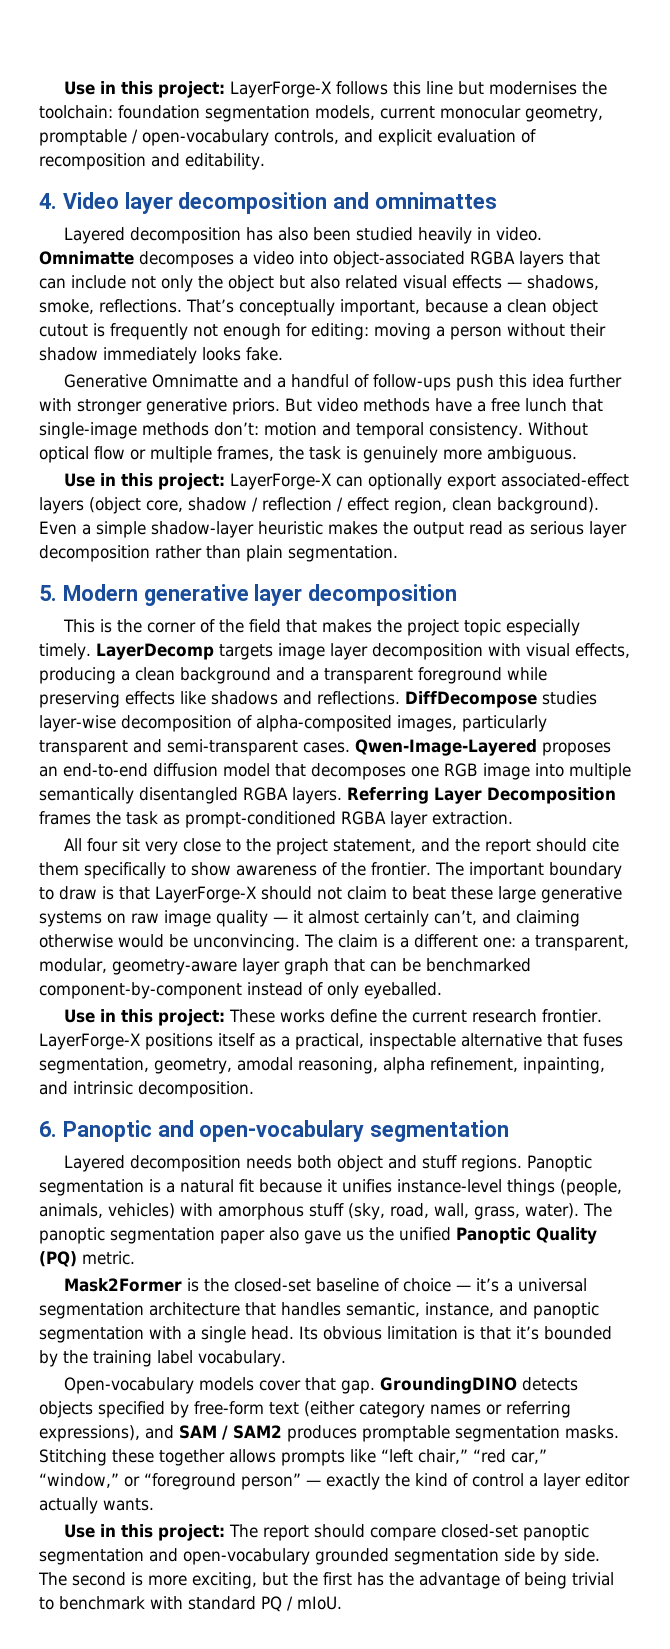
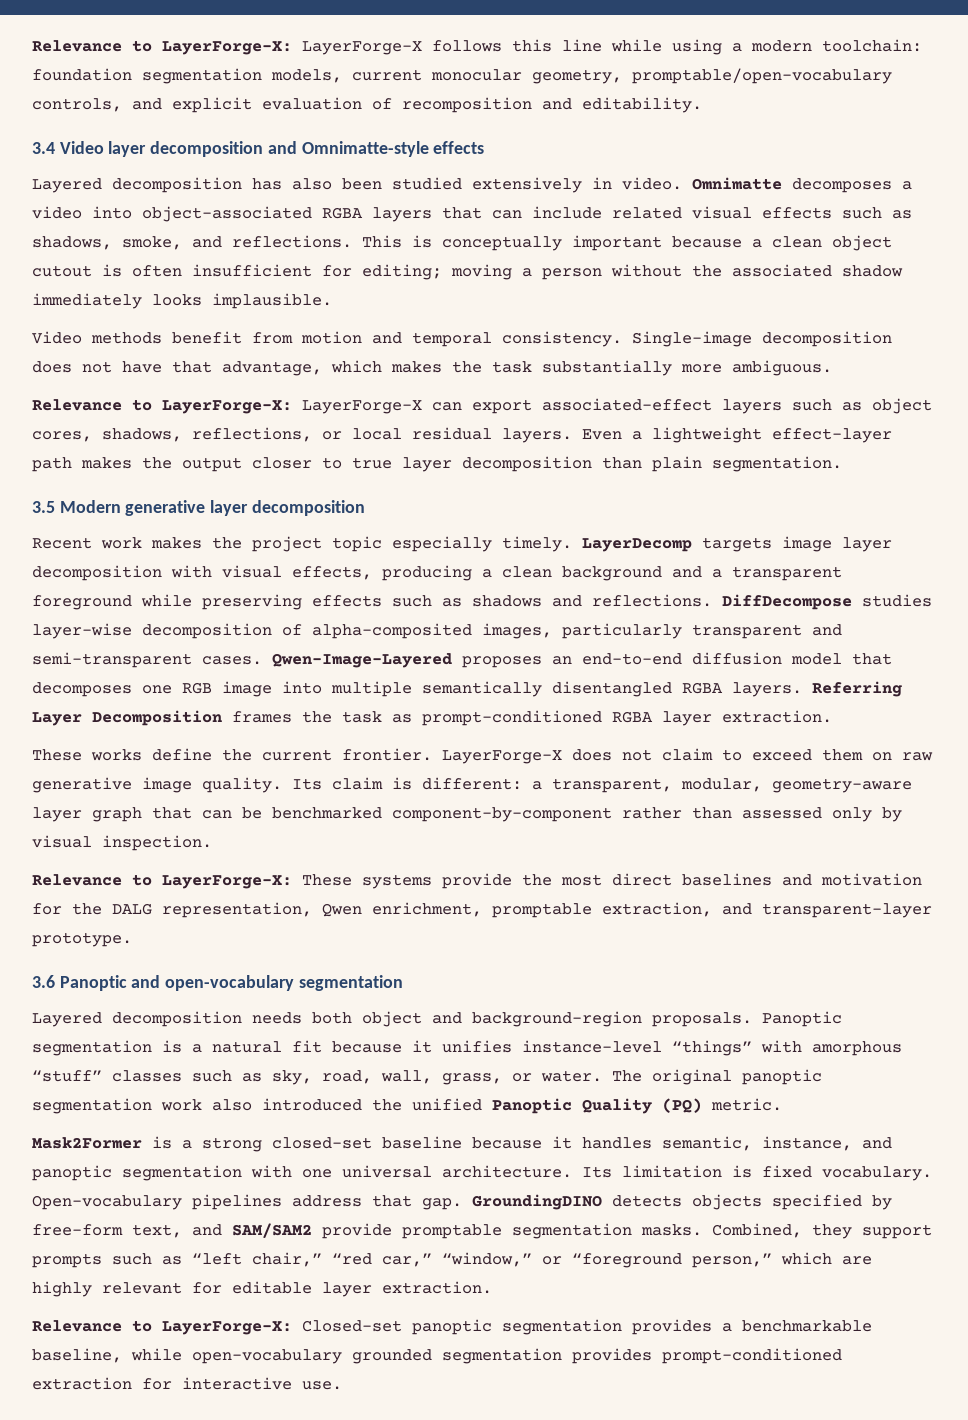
[63,81,607,98] Use in this project: LayerForge-X follows this line but modernises the -> [32,39,812,55] Relevance to LayerForge-X: LayerForge-X follows this line while using a modern
[39,129,269,146] promptable / open-vocabulary -> [632,68,892,84] promptable/open-vocabulary
[39,193,57,209] 4. -> [32,142,55,154] 3.4
[375,192,498,209] omnimattes -> [301,141,485,157] Omnimatte-style effects
[417,227,472,244] heavily -> [472,177,582,193] extensively
[131,275,599,292] [39,299,420,316] not only the object but also related visual effects — shadows, smoke, reflections. That’s conceptually important, -> [612,206,912,219] [32,235,662,251] related visual effects such as shadows, smoke, and reflections. This is conceptually important
[110,323,369,340] frequently not enough for editing: -> [132,264,442,280] often insufficient for editing;
[570,323,606,337] their -> [692,264,832,277] the associated
[246,347,283,361] [63,374,622,391] [39,398,603,415] [39,422,588,439] [39,446,577,463] [63,473,225,490] fake. // Generative Omnimatte and a handful of follow-ups push this idea further with stronger generative priors. But video methods have a free lunch that single-image methods don’t: motion and temporal consistency. Without optical flow or multiple frames, the task is genuinely more ambiguous. // Use in this project: -> [212,293,332,309] [32,331,892,347] [32,360,832,376] [32,399,292,414] implausible. // Video methods benefit from motion and temporal consistency. Single-image decomposition does not have that advantage, which makes the task substantially more ambiguous. // Relevance to LayerForge-X:
[367,473,442,490] optionally -> (462, 406) none
[89,497,599,514] [39,521,627,538] [39,545,202,562] (object core, shadow / reflection / effect region, clean background). Even a simple shadow-layer heuristic makes the output read as serious layer decomposition rather -> [792,398,932,414] [32,427,892,443] [32,456,592,472] such as object cores, shadows, reflections, or local residual layers. Even a lightweight effect-layer path makes the output closer to true layer decomposition
[39,585,57,601] 5. -> [32,501,55,513] 3.5
[62,619,317,633] This is the corner of the field that -> [32,537,142,549] Recent work
[180,691,206,705] like -> [392,595,462,607] such as
[63,838,619,855] [39,862,622,879] [39,886,622,903] [39,910,580,927] [39,934,516,951] All four sit very close to the project statement, and the report should cite them specifically to show awareness of the frontier. The important boundary to draw is that LayerForge-X should not claim to beat these large generative systems on raw image quality — it almost certainly can’t, and claiming otherwise would be unconvincing. The claim is a different one: -> [32,748,933,764] [32,777,522,793] These works define the current frontier. LayerForge-X does not claim to exceed them on raw generative image quality. Its claim is different:
[247,982,442,999] [63,1009,602,1026] [39,1033,623,1050] [39,1057,605,1074] [39,1081,254,1098] [39,1121,57,1137] instead of only eyeballed. // Use in this project: These works define the current research frontier. LayerForge-X positions itself as a practical, inspectable alternative that fuses segmentation, geometry, amodal reasoning, alpha refinement, inpainting, and intrinsic decomposition. // 6. -> [622,807,902,822] [32,835,212,851] [32,873,922,889] [32,902,932,918] [32,932,132,947] [32,975,55,988] rather than assessed only by visual inspection. // Relevance to LayerForge-X: These systems provide the most direct baselines and motivation for the DALG representation, Qwen enrichment, promptable extraction, and transparent-layer prototype. // 3.6
[421,1155,522,1172] stuff regions. -> [472,1011,752,1027] background-region proposals.
[507,1179,622,1196] [39,1203,612,1220] [39,1227,364,1244] things (people, animals, vehicles) with amorphous stuff (sky, road, wall, grass, water). The panoptic segmentation paper also gave us -> [672,1040,902,1056] [32,1069,822,1085] [32,1098,362,1114] “things” with amorphous “stuff” classes such as sky, road, wall, grass, or water. The original panoptic segmentation work also introduced
[203,1278,587,1292] [39,1302,276,1319] the closed-set baseline of choice — it’s a universal segmentation architecture that -> [182,1136,572,1152] a strong closed-set baseline because it
[187,1326,612,1343] [39,1350,286,1367] [63,1377,301,1394] a single head. Its obvious limitation is that it’s bounded by the training label vocabulary. // Open-vocabulary models cover -> [302,1165,932,1181] [32,1194,362,1210] one universal architecture. Its limitation is fixed vocabulary. Open-vocabulary pipelines address
[269,1401,571,1418] [39,1425,619,1442] [39,1449,376,1466] text (either category names or referring expressions), and SAM / SAM2 produces promptable segmentation masks. Stitching these together allows prompts like -> [132,1223,932,1239] [32,1253,182,1268] text, and SAM/SAM2 provide promptable segmentation masks. Combined, they support prompts such as
[241,1473,630,1490] [39,1497,154,1514] [63,1524,589,1541] [39,1548,600,1565] [38,1572,614,1589] [39,1596,342,1612] person” — exactly the kind of control a layer editor actually wants. // Use in this project: The report should compare closed-set panoptic segmentation and open-vocabulary grounded segmentation side by side. The second is more exciting, but the first has the advantage of being trivial to benchmark with standard PQ / mIoU. -> [692,1252,872,1268] [32,1281,492,1297] [32,1319,872,1335] [32,1348,842,1364] [32,1377,342,1390] person,” which are highly relevant for editable layer extraction. // Relevance to LayerForge-X: Closed-set panoptic segmentation provides a benchmarkable baseline, while open-vocabulary grounded segmentation provides prompt-conditioned extraction for interactive use.

